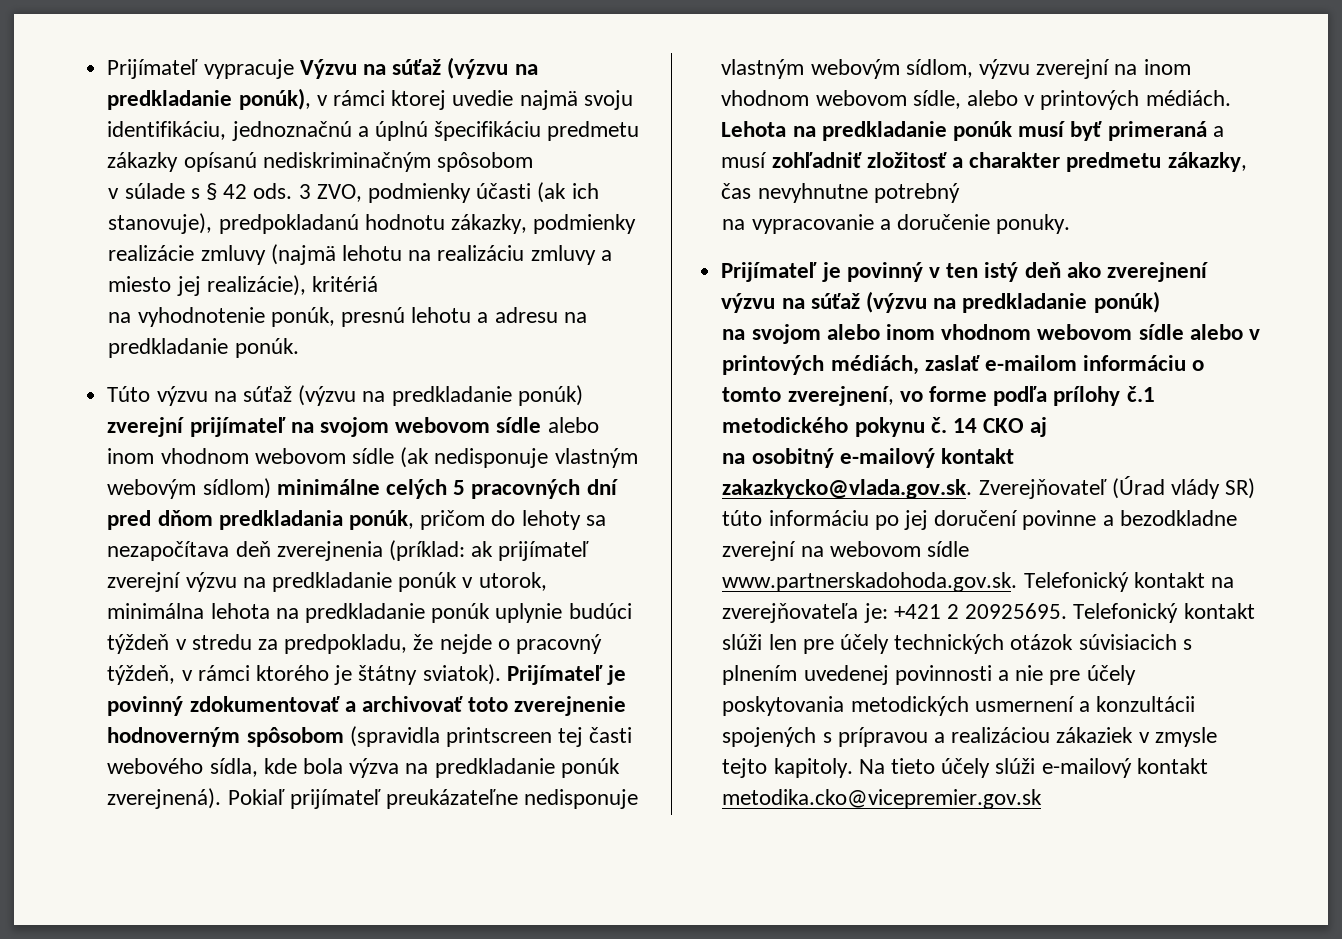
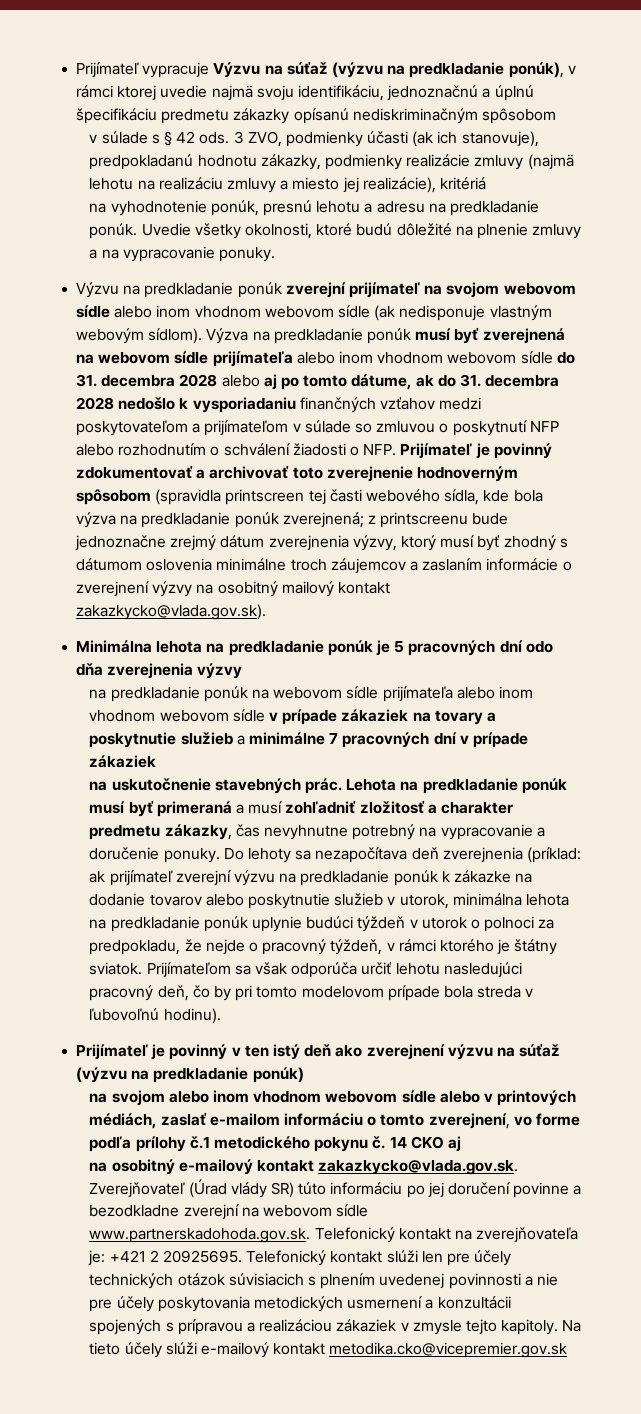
[107,385,583,406] // Túto výzvu na súťaž (výzvu na predkladanie ponúk) -> [141,223,582,239] [89,246,276,262] [76,282,282,298] Uvedie všetky okolnosti, ktoré budú dôležité na plnenie zmluvy a na vypracovanie ponuky. // Výzvu na predkladanie ponúk
[202,478,618,499] [107,510,606,530] [107,540,590,561] [107,572,547,592] [107,603,632,623] [107,634,602,654] [107,664,501,685] sídlom) minimálne celých 5 pracovných dní pred dňom predkladania ponúk, pričom do lehoty sa nezapočítava deň zverejnenia (príklad: ak prijímateľ zverejní výzvu na predkladanie ponúk v utorok, minimálna lehota na predkladanie ponúk uplynie budúci týždeň v stredu za predpokladu, že nejde o pracovný týždeň, v rámci ktorého je štátny sviatok). -> [148,327,565,344] [76,351,575,367] [76,374,560,390] [76,397,482,413] [76,420,559,436] [76,443,397,456] sídlom). Výzva na predkladanie ponúk musí byť zverejnená na webovom sídle prijímateľa alebo inom vhodnom webovom sídle do 31. decembra 2028 alebo aj po tomto dátume, ak do 31. decembra 2028 nedošlo k vysporiadaniu finančných vzťahov medzi poskytovateľom a prijímateľom v súlade so zmluvou o poskytnutí NFP alebo rozhodnutím o schválení žiadosti o NFP.
[107,788,639,809] [721,59,1191,79] [721,90,1231,110] zverejnená). Pokiaľ prijímateľ preukázateľne nedisponuje vlastným webovým sídlom, výzvu zverejní na inom vhodnom webovom sídle, alebo v printových médiách. -> [282,512,509,528] [75,535,568,551] [76,558,572,574] [76,581,390,597] [76,604,267,620] [76,640,553,656] [76,663,243,679] [89,686,533,702] [89,709,496,725] [89,732,528,748] [89,755,157,768] [89,778,343,794] zverejnená; z printscreenu bude jednoznačne zrejmý dátum zverejnenia výzvy, ktorý musí byť zhodný s dátumom oslovenia minimálne troch záujemcov a zaslaním informácie o zverejnení výzvy na osobitný mailový kontakt zakazkycko@vlada.gov.sk). // Minimálna lehota na predkladanie ponúk je 5 pracovných dní odo dňa zverejnenia výzvy // na predkladanie ponúk na webovom sídle prijímateľa alebo inom vhodnom webovom sídle v prípade zákaziek na tovary a poskytnutie služieb a minimálne 7 pracovných dní v prípade zákaziek // na uskutočnenie stavebných prác.
(960, 193) // -> (416, 832) none
(1071, 224) none -> [223,847,581,863] [89,870,533,886] [89,893,569,909] [89,916,555,932] [89,939,558,955] [89,962,522,978] [89,985,534,1001] [89,1008,221,1024] Do lehoty sa nezapočítava deň zverejnenia (príklad: ak prijímateľ zverejní výzvu na predkladanie ponúk k zákazke na dodanie tovarov alebo poskytnutie služieb v utorok, minimálna lehota na predkladanie ponúk uplynie budúci týždeň v utorok o polnoci za predpokladu, že nejde o pracovný týždeň, v rámci ktorého je štátny sviatok. Prijímateľom sa však odporúča určiť lehotu nasledujúci pracovný deň, čo by pri tomto modelovom prípade bola streda v ľubovoľnú hodinu).

